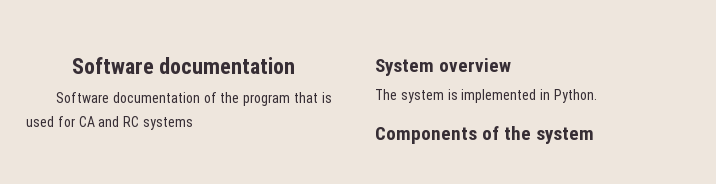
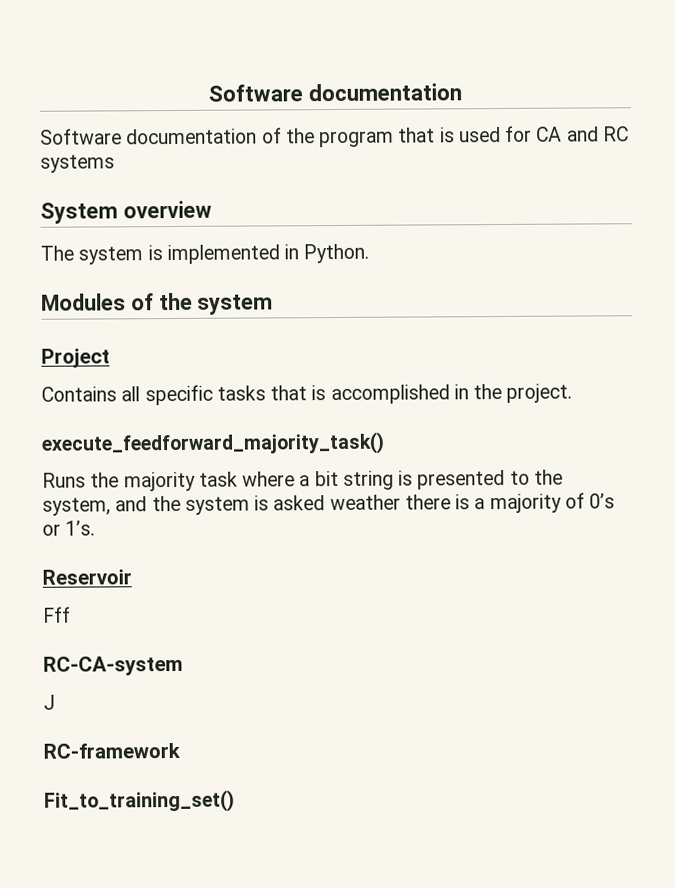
[375,127,477,144] Components -> [41,293,126,311] Modules
(595, 135) none -> [41,348,110,368] [41,383,573,406] [41,431,385,456] [42,469,563,492] [42,492,616,516] [42,520,96,536] [42,569,132,585] [42,606,71,623] [43,655,183,676] [43,694,55,710] [43,742,181,759] [44,789,235,813] // Project // Contains all specific tasks that is accomplished in the project. // execute_feedforward_majority_task() // Runs the majority task where a bit string is presented to the system, and the system is asked weather there is a majority of 0’s or 1’s. // Reservoir // Fff // RC-CA-system // J // RC-framework // Fit_to_training_set()

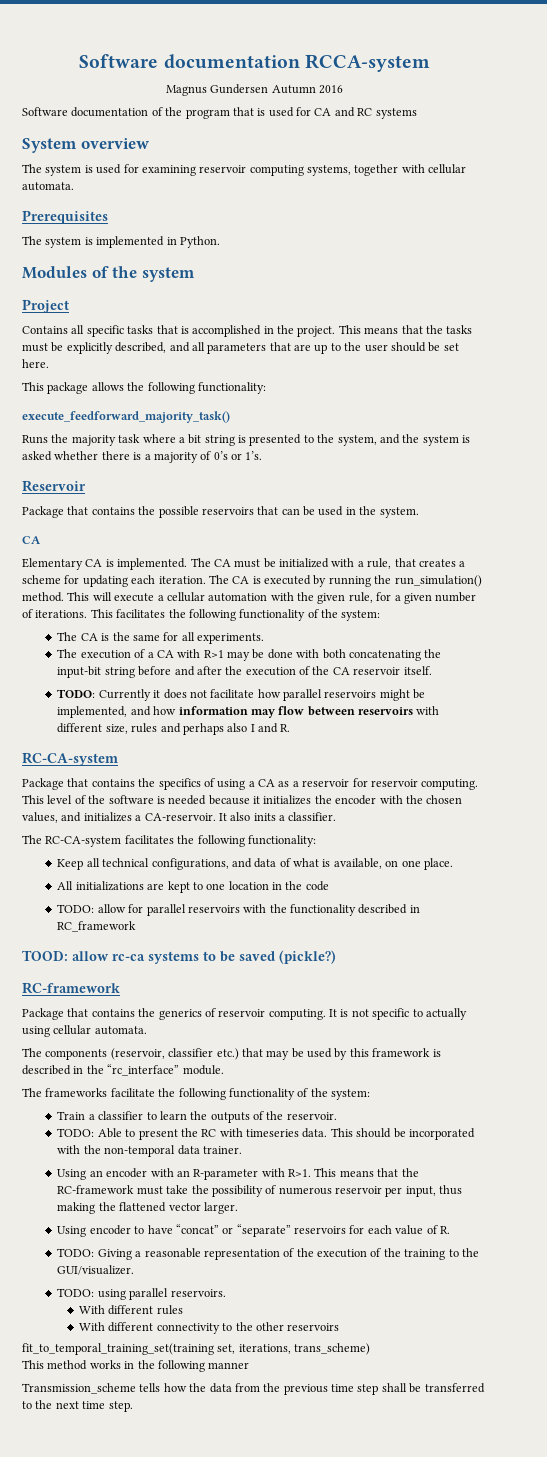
[207,83,463,102] Software documentation -> [79,54,430,72] [165,84,344,96] Software documentation RCCA-system // Magnus Gundersen Autumn 2016
(212, 209) none -> [22,164,467,176] [22,182,74,191] [22,210,108,224] // The system is used for examining reservoir computing systems, together with cellular automata. // Prerequisites
(573, 393) none -> [338,325,473,334] [22,342,459,354] [22,359,49,368] [22,382,266,394] This means that the tasks must be explicitly described, and all parameters that are up to the user should be set here. // This package allows the following functionality:
[329,494,401,511] weather -> [54,451,99,460] whether
[42,606,71,623] [43,655,183,676] [43,694,55,710] [43,742,181,759] [44,789,235,813] Fff // RC-CA-system // J // RC-framework // Fit_to_training_set() -> [22,506,419,518] [22,536,41,544] [22,558,466,570] [22,575,482,587] [22,592,477,604] [22,609,381,621] [57,632,265,644] [57,649,442,661] [57,666,432,678] [57,689,426,701] [57,706,440,718] [57,723,291,735] [22,752,118,766] [22,778,479,790] [22,795,463,805] [22,812,337,823] [22,835,316,847] [57,858,453,870] [57,881,329,893] [57,904,420,916] [57,921,137,932] [22,950,336,964] [22,982,120,994] [22,1008,467,1020] [22,1025,147,1037] [22,1048,441,1060] [22,1064,224,1076] [22,1088,370,1100] [57,1111,337,1123] [57,1128,475,1140] [57,1145,242,1157] [57,1168,419,1180] [57,1185,463,1197] [57,1202,238,1214] [57,1224,450,1237] [57,1248,479,1260] [57,1265,135,1275] [57,1288,226,1300] [79,1305,183,1315] [79,1322,340,1334] [22,1343,371,1355] [22,1360,250,1372] [22,1383,485,1395] [22,1400,133,1412] Package that contains the possible reservoirs that can be used in the system. // CA // Elementary CA is implemented. The CA must be initialized with a rule, that creates a scheme for updating each iteration. The CA is executed by running the run_simulation() method. This will execute a cellular automation with the given rule, for a given number of iterations. This facilitates the following functionality of the system: // The CA is the same for all experiments. // The execution of a CA with R>1 may be done with both concatenating the input-bit string before and after the execution of the CA reservoir itself. // TODO: Currently it does not facilitate how parallel reservoirs might be implemented, and how information may flow between reservoirs with different size, rules and perhaps also I and R. // RC-CA-system // Package that contains the specifics of using a CA as a reservoir for reservoir computing. This level of the software is needed because it initializes the encoder with the chosen values, and initializes a CA-reservoir. It also inits a classifier. // The RC-CA-system facilitates the following functionality: // Keep all technical configurations, and data of what is available, on one place. // All initializations are kept to one location in the code // TODO: allow for parallel reservoirs with the functionality described in RC_framework // TOOD: allow rc-ca systems to be saved (pickle?) // RC-framework // Package that contains the generics of reservoir computing. It is not specific to actually using cellular automata. // The components (reservoir, classifier etc.) that may be used by this framework is described in the “rc_interface” module. // The frameworks facilitate the following functionality of the system: // Train a classifier to learn the outputs of the reservoir. // TODO: Able to present the RC with timeseries data. This should be incorporated with the non-temporal data trainer. // Using an encoder with an R-parameter with R>1. This means that the RC-framework must take the possibility of numerous reservoir per input, thus making the flattened vector larger. // Using encoder to have “concat” or “separate” reservoirs for each value of R. // TODO: Giving a reasonable representation of the execution of the training to the GUI/visualizer. // TODO: using parallel reservoirs. // With different rules // With different connectivity to the other reservoirs // fit_to_temporal_training_set(training set, iterations, trans_scheme) // This method works in the following manner // Transmission_scheme tells how the data from the previous time step shall be transferred to the next time step.

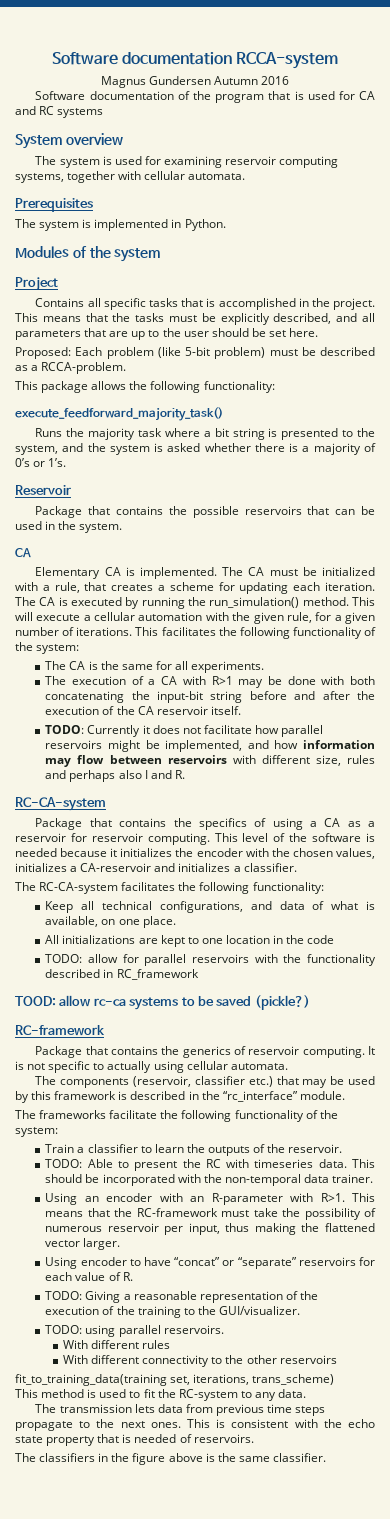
(49, 363) none -> [15,347,375,359] [15,362,127,374] // Proposed: Each problem (like 5-bit problem) must be described as a RCCA-problem.
[61,812,276,822] and initializes a CA-reservoir. It also inits -> [15,863,231,872] initializes a CA-reservoir and initializes
[22,1343,214,1355] fit_to_temporal_training_set(training -> [15,1374,167,1386] fit_to_training_data(training
[89,1360,250,1372] [22,1383,207,1394] works in the following manner // Transmission_scheme tells how the -> [87,1389,307,1401] [35,1404,155,1413] is used to fit the RC-system to any data. // The transmission lets
[263,1383,281,1392] the -> (213, 1408) none
[357,1383,485,1395] [22,1400,133,1412] step shall be transferred to the next time step. -> [295,1406,326,1416] [15,1419,375,1431] [15,1434,254,1446] [15,1453,326,1465] steps propagate to the next ones. This is consistent with the echo state property that is needed of reservoirs. // The classifiers in the figure above is the same classifier.

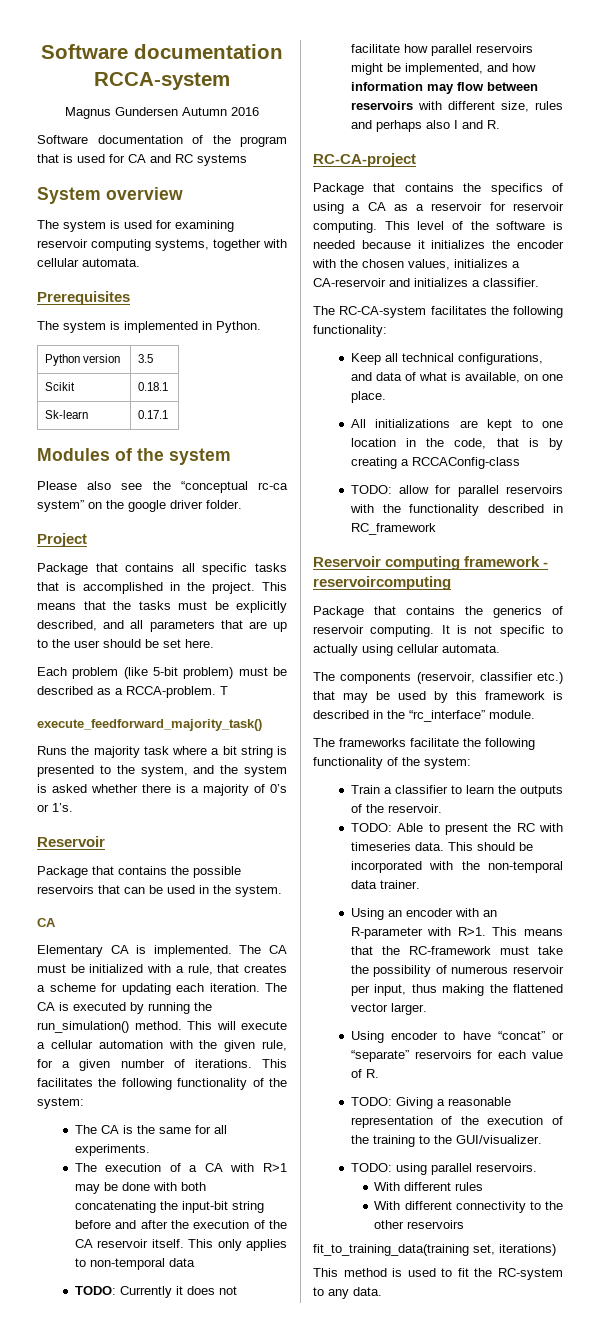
[15,246,161,262] [15,277,58,291] [35,298,85,307] // Modules of the system // Project // Contains -> [45,354,121,366] [138,354,154,363] [45,382,76,391] [138,382,169,391] [45,410,89,419] [138,410,169,419] [37,448,231,465] [37,481,288,493] [37,500,242,512] [37,533,87,547] [37,563,175,575] // Python version | 3.5 // Scikit | 0.18.1 // Sk-learn | 0.17.1 // Modules of the system // Please also see the “conceptual rc-ca system” on the google driver folder. // Project // Package that contains
[15,347,71,359] Proposed: -> (214, 643) none
[15,381,275,393] // This package allows the following functionality: -> [220,686,228,695] T
(241, 710) none -> [188,1239,287,1251] [74,1258,195,1270] This only applies to non-temporal data
[15,797,106,811] RC-CA-system -> [313,153,416,167] RC-CA-project
[307,935,335,944] code -> [454,438,563,450] [350,457,520,469] code, that is by creating a RCCAConfig-class
[15,995,310,1010] [15,1025,105,1036] TOOD: allow rc-ca systems to be saved (pickle?) // RC-framework -> [313,556,549,570] [313,576,451,590] Reservoir computing framework - reservoircomputing
[193,1374,335,1385] iterations, trans_scheme) -> [499,1244,556,1256] iterations)
[35,1404,326,1416] [15,1419,375,1431] [15,1434,254,1446] [15,1453,326,1465] // The transmission lets data from previous time steps propagate to the next ones. This is consistent with the echo state property that is needed of reservoirs. // The classifiers in the figure above is the same classifier. -> (382, 1291) none

